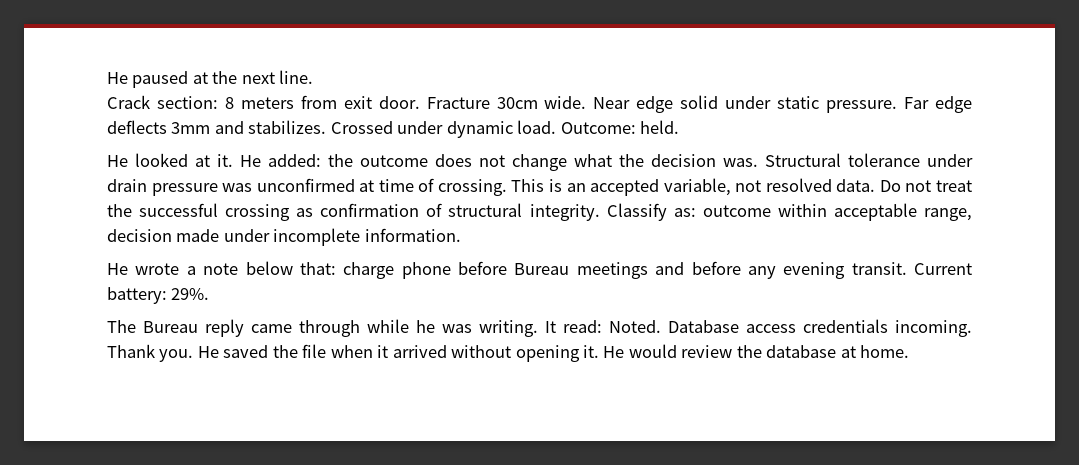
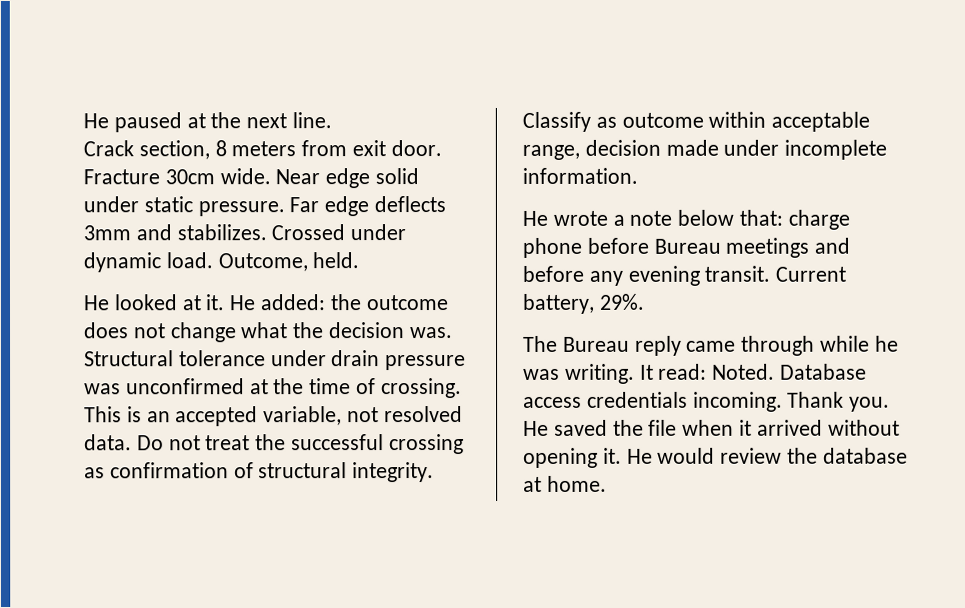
[156,96,218,109] section: -> [138,140,210,160] section,
[560,122,636,134] Outcome: -> [217,253,308,272] Outcome,
(375, 186) none -> [273,378,305,395] the
[673,208,696,217] as: -> [595,116,617,128] as
[107,287,167,304] battery: -> [522,293,595,314] battery,

